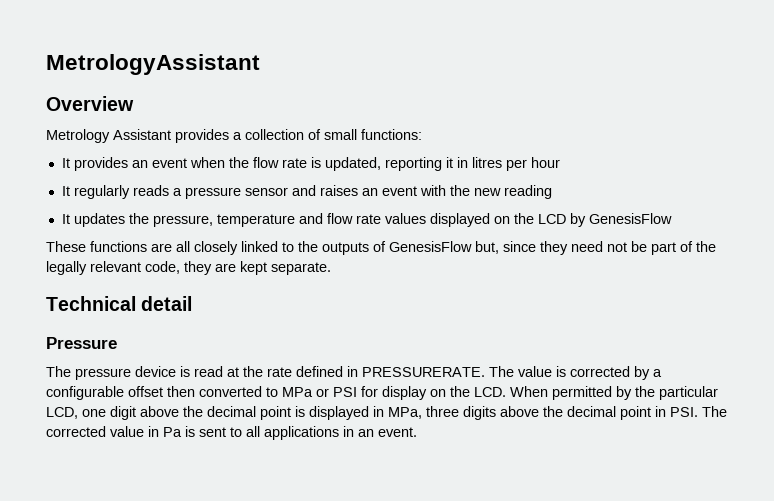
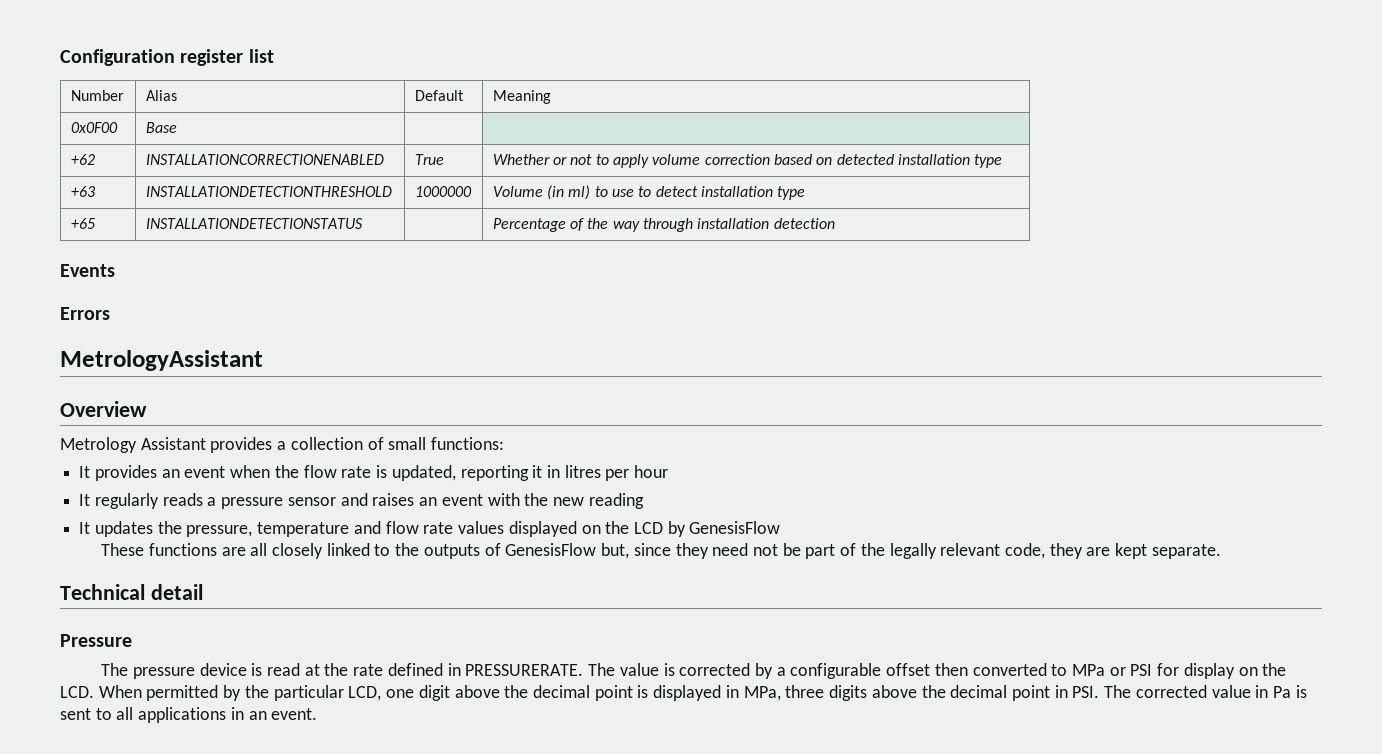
(46, 64) none -> [60,49,274,66] [70,90,124,101] [145,90,177,101] [414,90,464,101] [492,90,551,104] [70,122,118,133] [145,122,177,133] [70,154,95,165] [145,154,384,165] [414,154,444,165] [492,154,1003,168] [70,186,95,197] [145,186,392,197] [414,186,472,197] [492,185,806,200] [70,218,95,229] [145,218,363,229] [492,218,835,232] [60,264,115,277] [60,307,110,320] Configuration register list // Number | Alias | Default | Meaning // 0x0F00 | Base | | // +62 | INSTALLATIONCORRECTIONENABLED | True | Whether or not to apply volume correction based on detected installation type // +63 | INSTALLATIONDETECTIONTHRESHOLD | 1000000 | Volume (in ml) to use to detect installation type // +65 | INSTALLATIONDETECTIONSTATUS | | Percentage of the way through installation detection // Events // Errors //

